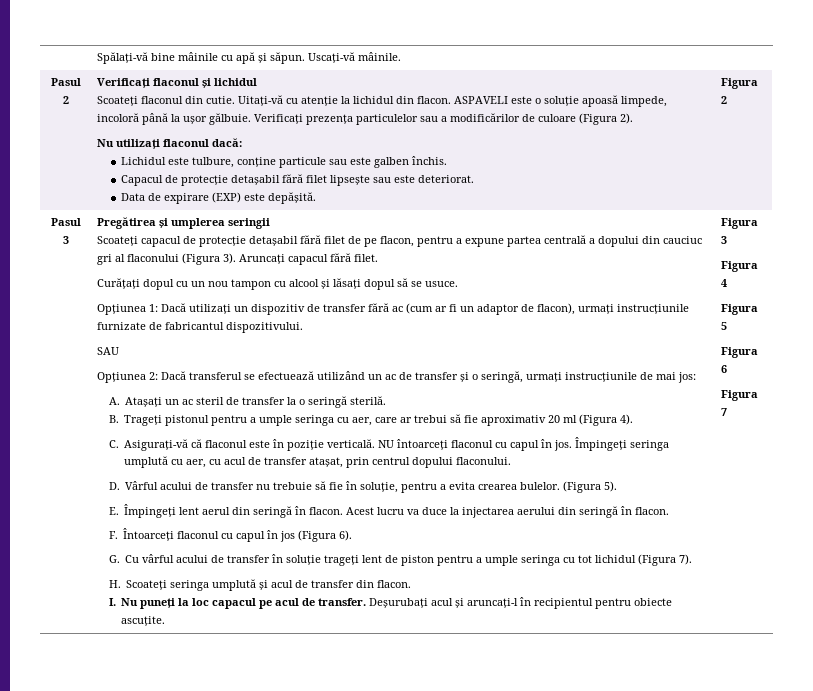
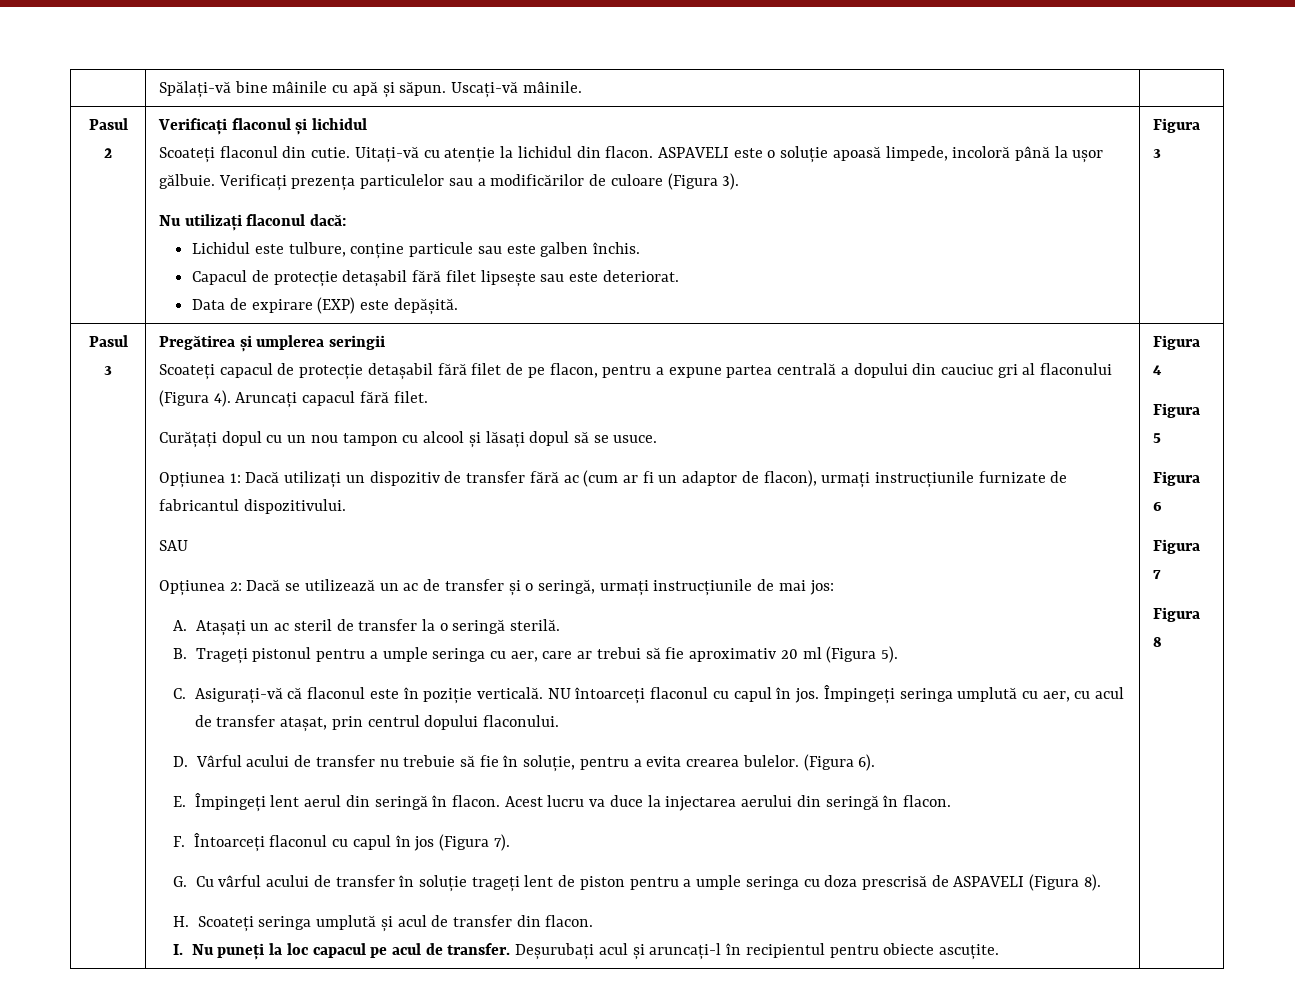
[620,113,634,124] 2). -> [722,173,740,190] 3).
[721,96,728,104] 2 -> [1152,149,1161,158] 3
[223,253,237,264] 3). -> [213,390,231,407] 4).
[189,371,366,380] transferul se efectuează utilizând -> [285,579,375,591] se utilizează
[620,414,634,425] 4). -> [880,646,898,663] 5).
[604,481,618,492] 5). -> [858,754,876,771] 6).
[339,530,353,541] 6). -> [493,834,510,851] 7).
[578,554,693,566] tot lichidul (Figura 7). -> [824,874,1101,891] doza prescrisă de ASPAVELI (Figura 8).
[721,236,728,244] [721,261,759,272] 3 // Figura -> (1200, 342) none
(728, 412) none -> [1152,607,1200,622] [1152,637,1162,647] // Figura 8

